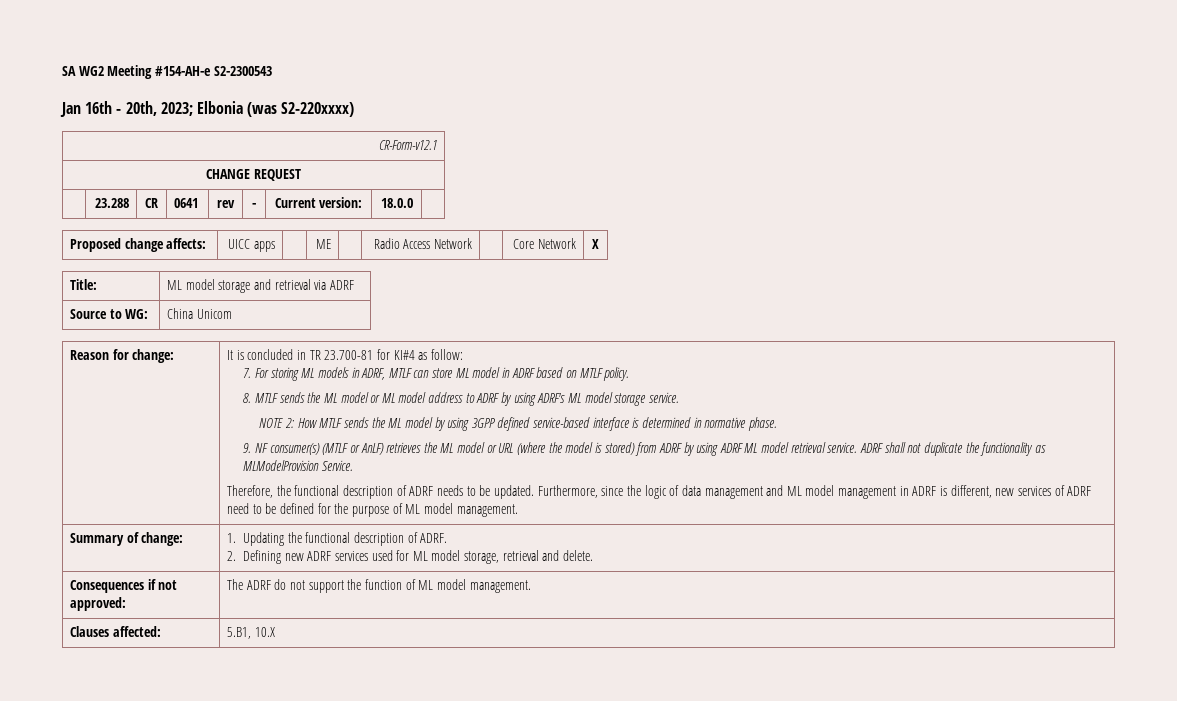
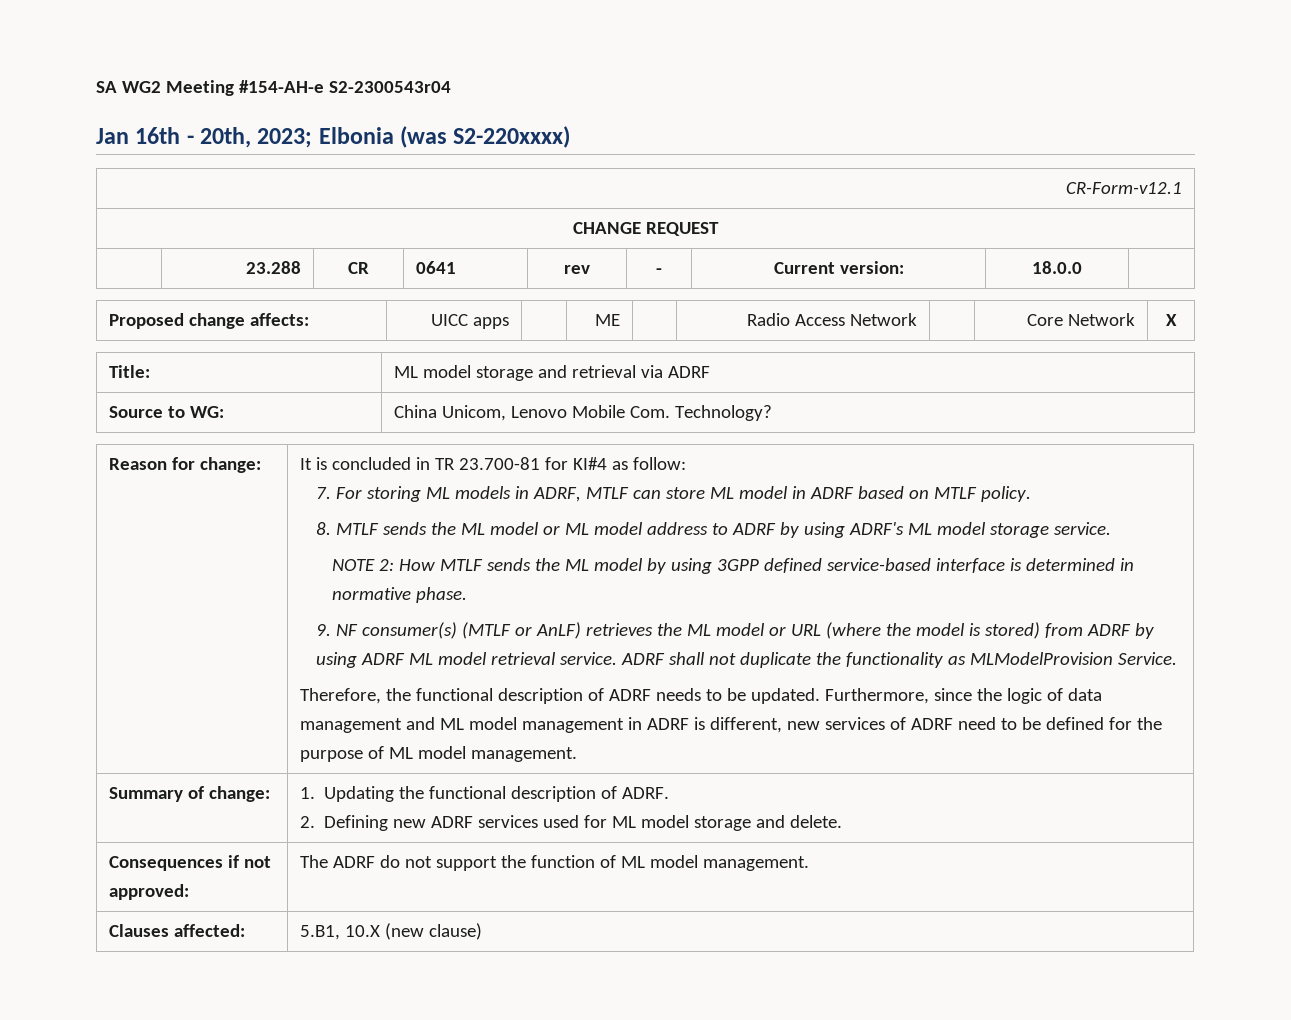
[213,66,272,76] S2-2300543 -> [328,81,451,93] S2-2300543r04
[196,309,232,319] Unicom -> [442,405,773,421] Unicom, Lenovo Mobile Com. Technology?
[464,550,539,564] storage, retrieval -> [694,816,752,831] storage
(275, 632) none -> [385,923,483,940] (new clause)

